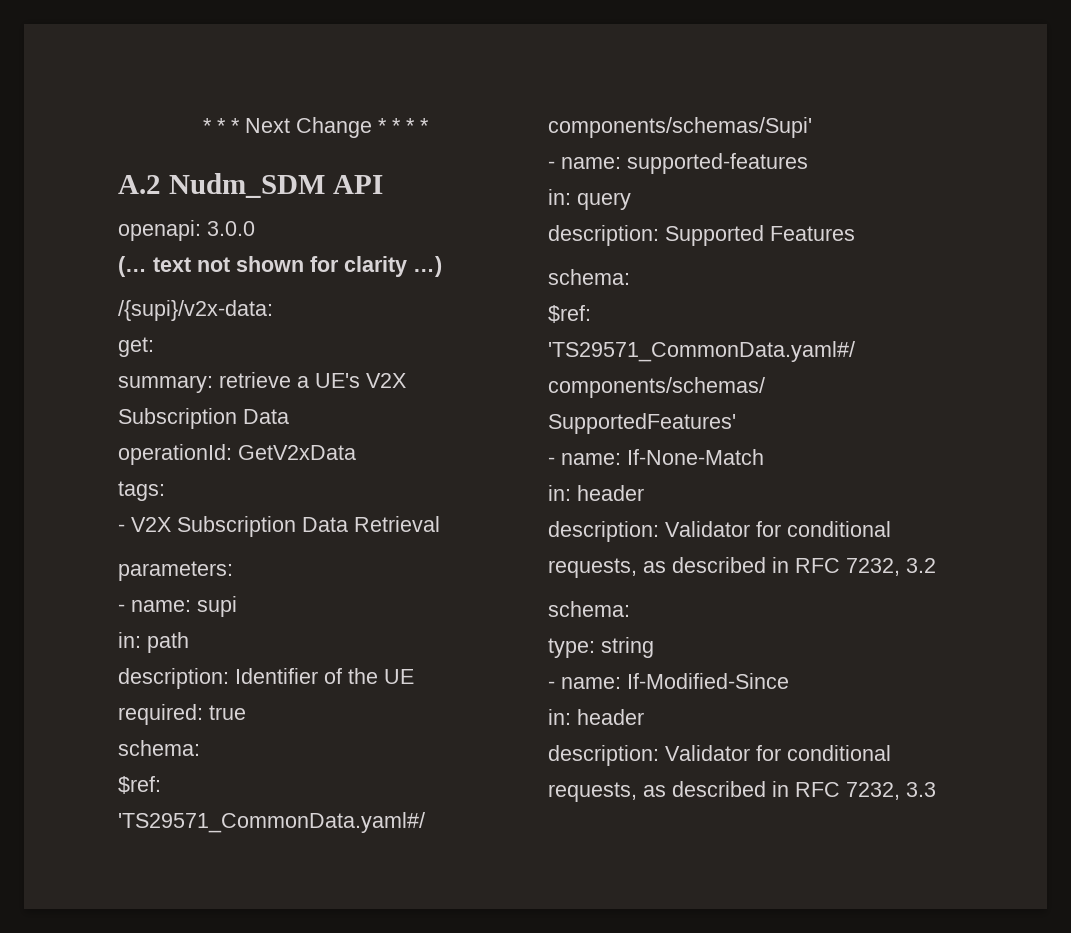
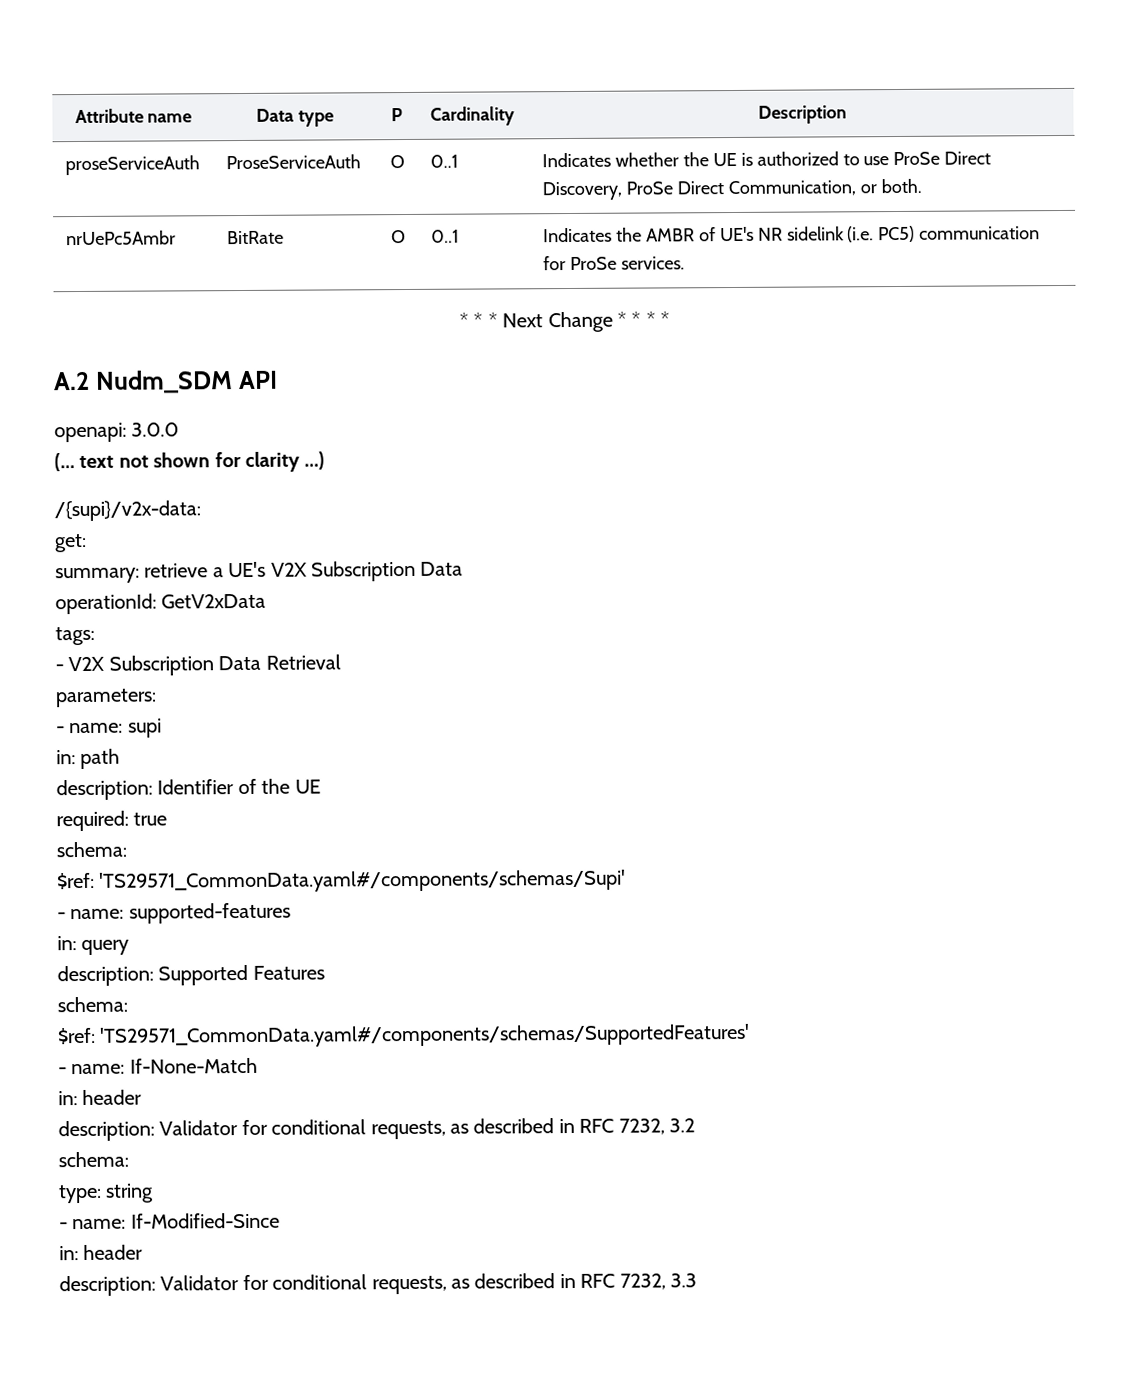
(202, 125) none -> [74,108,193,124] [256,108,334,127] [391,108,403,122] [430,106,516,126] [757,105,847,124] [65,155,201,176] [226,154,362,170] [389,155,405,169] [430,154,459,168] [542,151,992,168] [542,178,922,201] [66,230,177,246] [227,230,285,245] [390,230,406,244] [431,229,460,243] [543,225,1041,243] [543,256,686,271] Attribute name | Data type | P | Cardinality | Description // proseServiceAuth | ProseServiceAuth | O | 0..1 | Indicates whether the UE is authorized to use ProSe Direct Discovery, ProSe Direct Communication, or both. // nrUePc5Ambr | BitRate | O | 0..1 | Indicates the AMBR of UE's NR sidelink (i.e. PC5) communication for ProSe services. //

